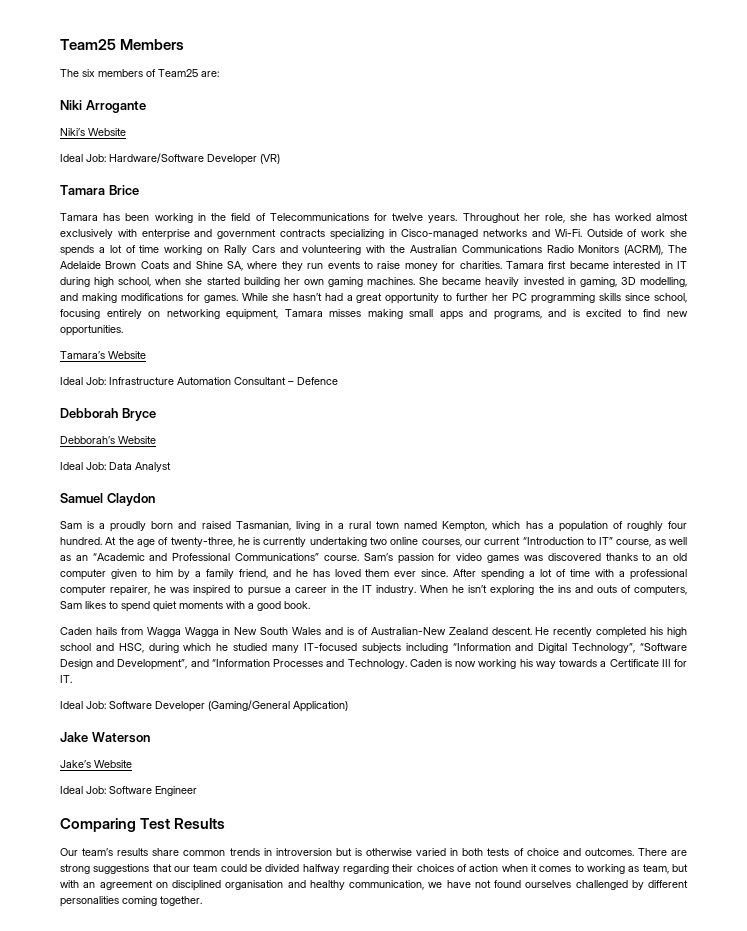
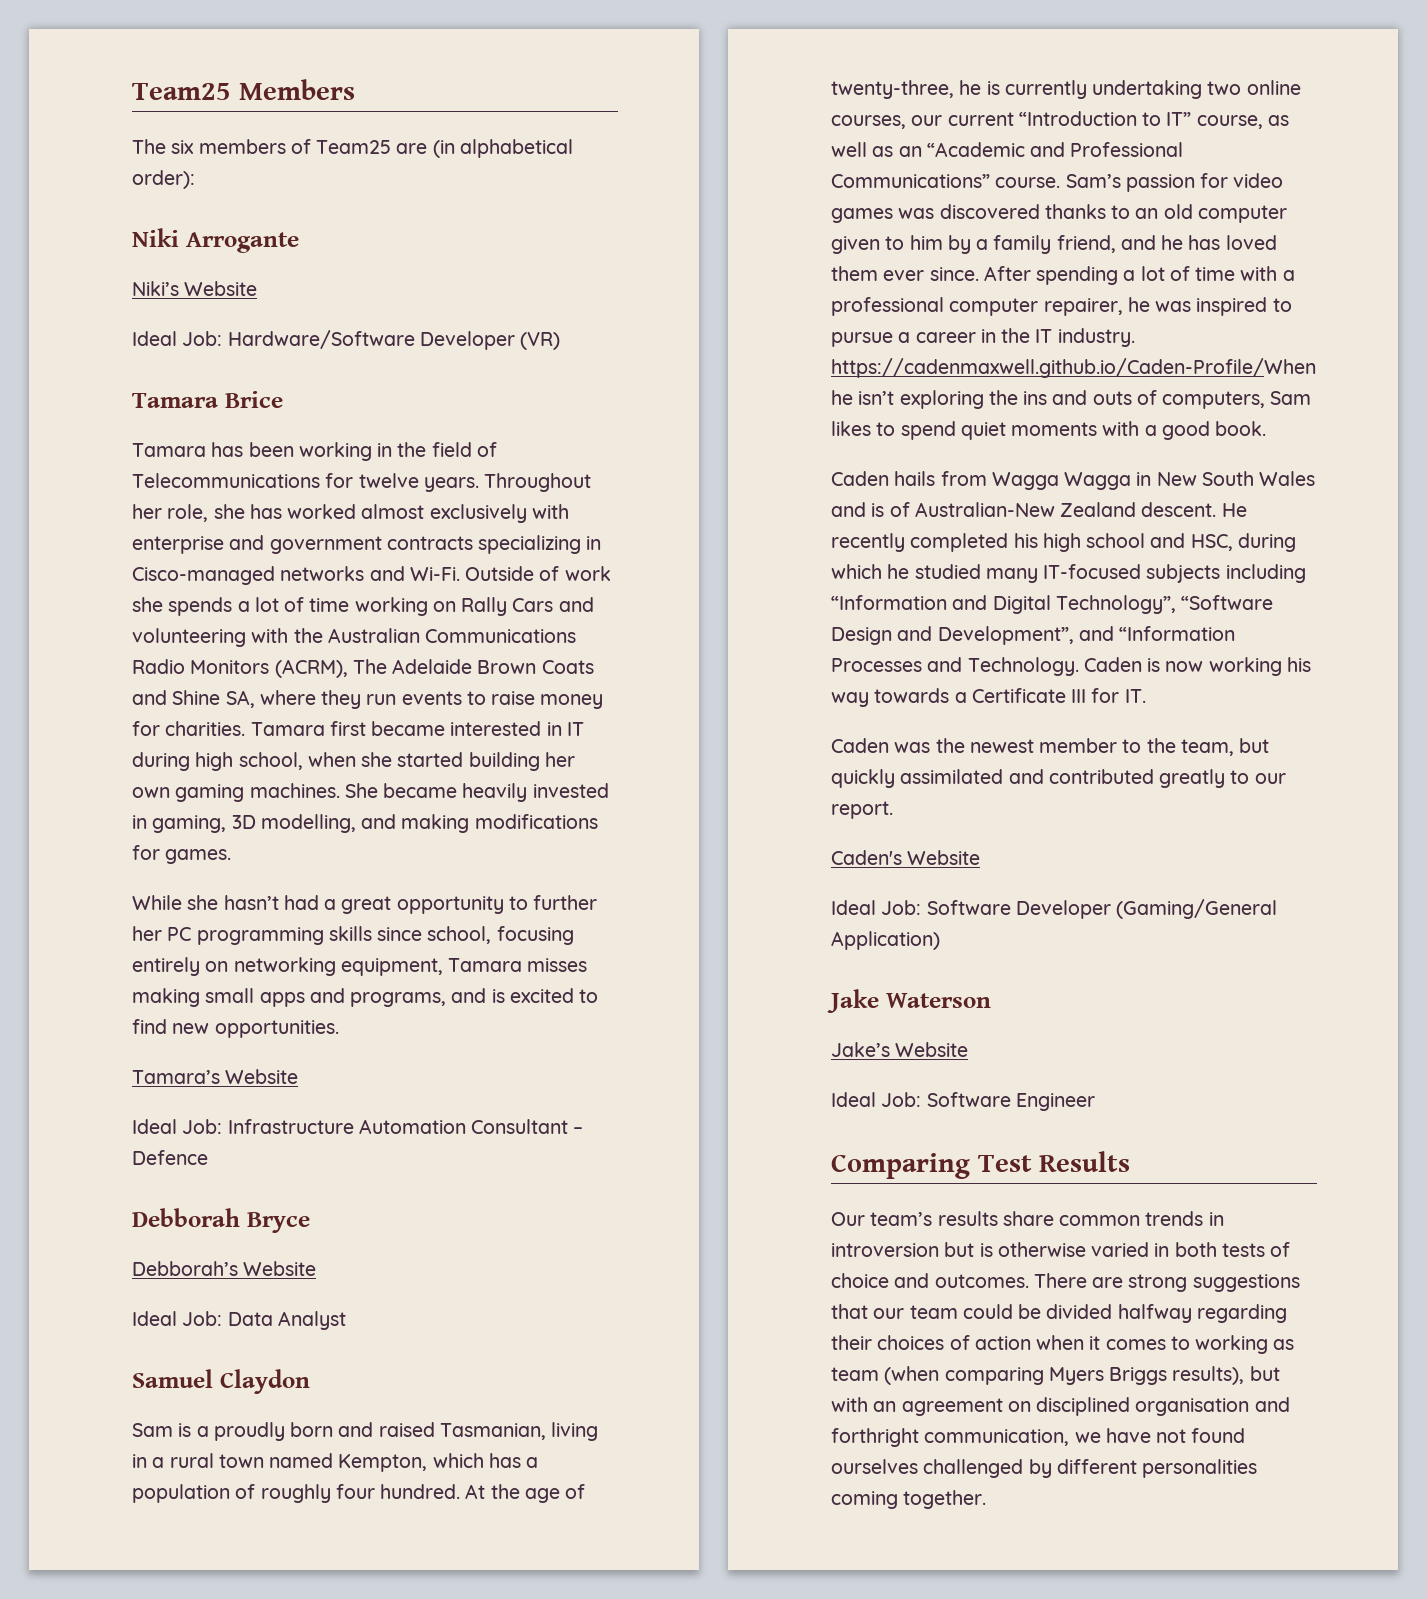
[201,71,219,77] are: -> [396,139,573,158] [132,170,195,189] are (in alphabetical order):
(238, 299) none -> (232, 856) //
[420,585,449,593] When -> [831,358,1316,378] https://cadenmaxwell.github.io/Caden-Profile/When
(72, 679) none -> [831,738,1270,756] [831,769,1286,788] [831,801,893,819] [831,850,981,865] // Caden was the newest member to the team, but quickly assimilated and contributed greatly to our report. // Caden's Website
[642,864,669,874] team, -> [831,1366,1245,1385] team (when comparing Myers Briggs results),
[309,880,345,890] healthy -> [831,1428,919,1447] forthright

